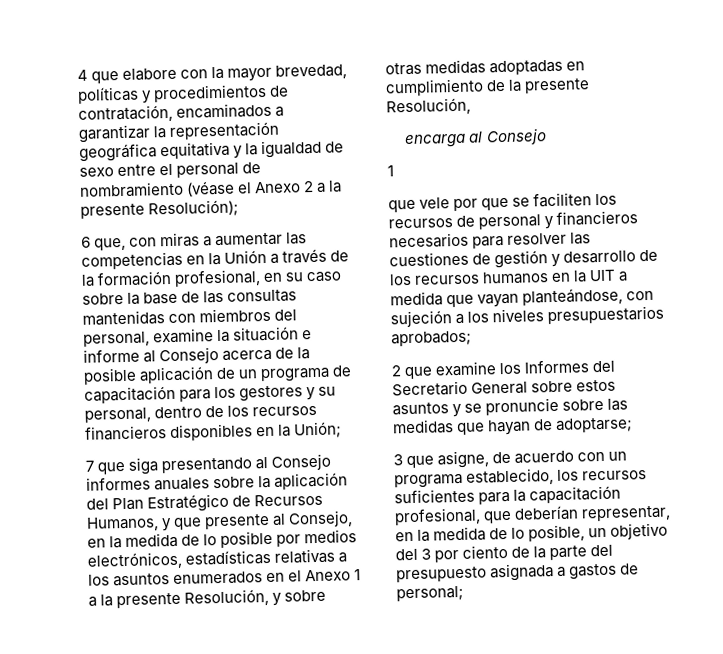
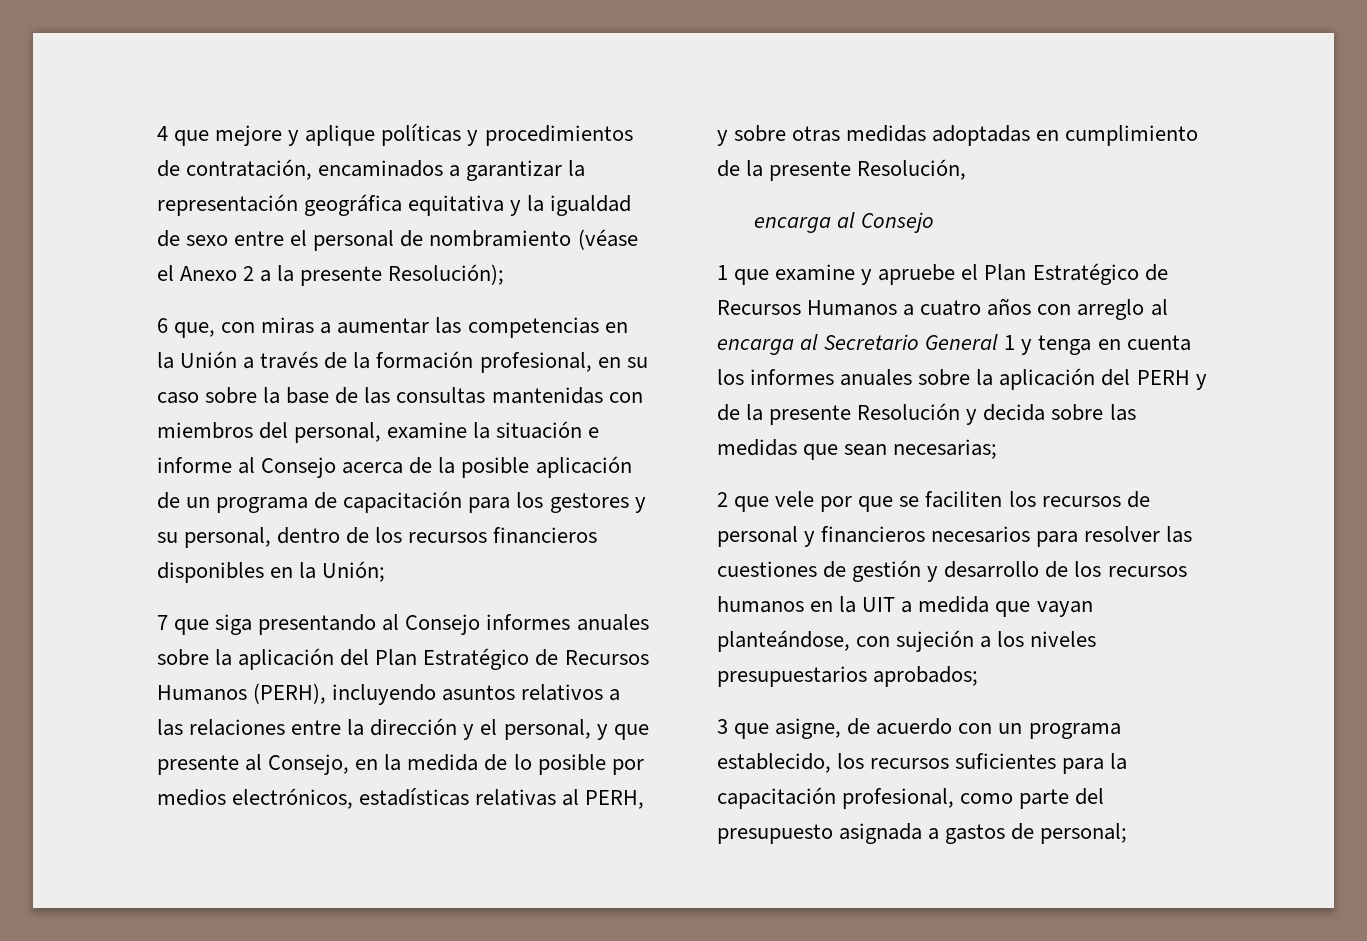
[122,64,348,82] elabore con la mayor brevedad, -> [215,125,376,146] mejore y aplique
[86,516,159,532] Humanos, -> [157,683,621,705] [157,718,591,740] Humanos (PERH), incluyendo asuntos relativos a las relaciones entre la dirección y el personal,
[338,552,348,563] [88,569,362,587] [88,588,270,609] a los asuntos enumerados en el Anexo 1 a la presente Resolución, -> [562,789,645,809] al PERH,
(394, 171) // -> [734,263,1168,285] [717,298,1168,320] [717,334,1191,355] [717,368,1207,390] [717,403,1136,425] [717,439,998,460] [717,492,728,507] que examine y apruebe el Plan Estratégico de Recursos Humanos a cuatro años con arreglo al encarga al Secretario General 1 y tenga en cuenta los informes anuales sobre la aplicación del PERH y de la presente Resolución y decida sobre las medidas que sean necesarias; // 2
[391,359,616,380] [392,379,617,397] [392,397,629,418] [392,417,634,436] // 2 que examine los Informes del Secretario General sobre estos asuntos y se pronuncie sobre las medidas que hayan de adoptarse; -> (979, 676) none
[483,505,672,524] [395,522,669,542] [395,544,547,563] que deberían representar, en la medida de lo posible, un objetivo del 3 por ciento de la -> [960,793,1014,804] como

